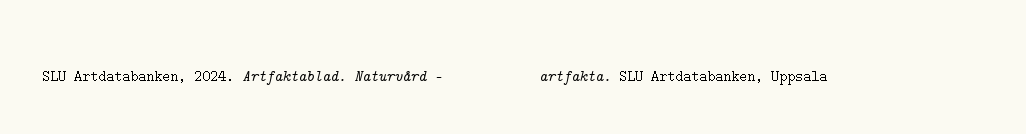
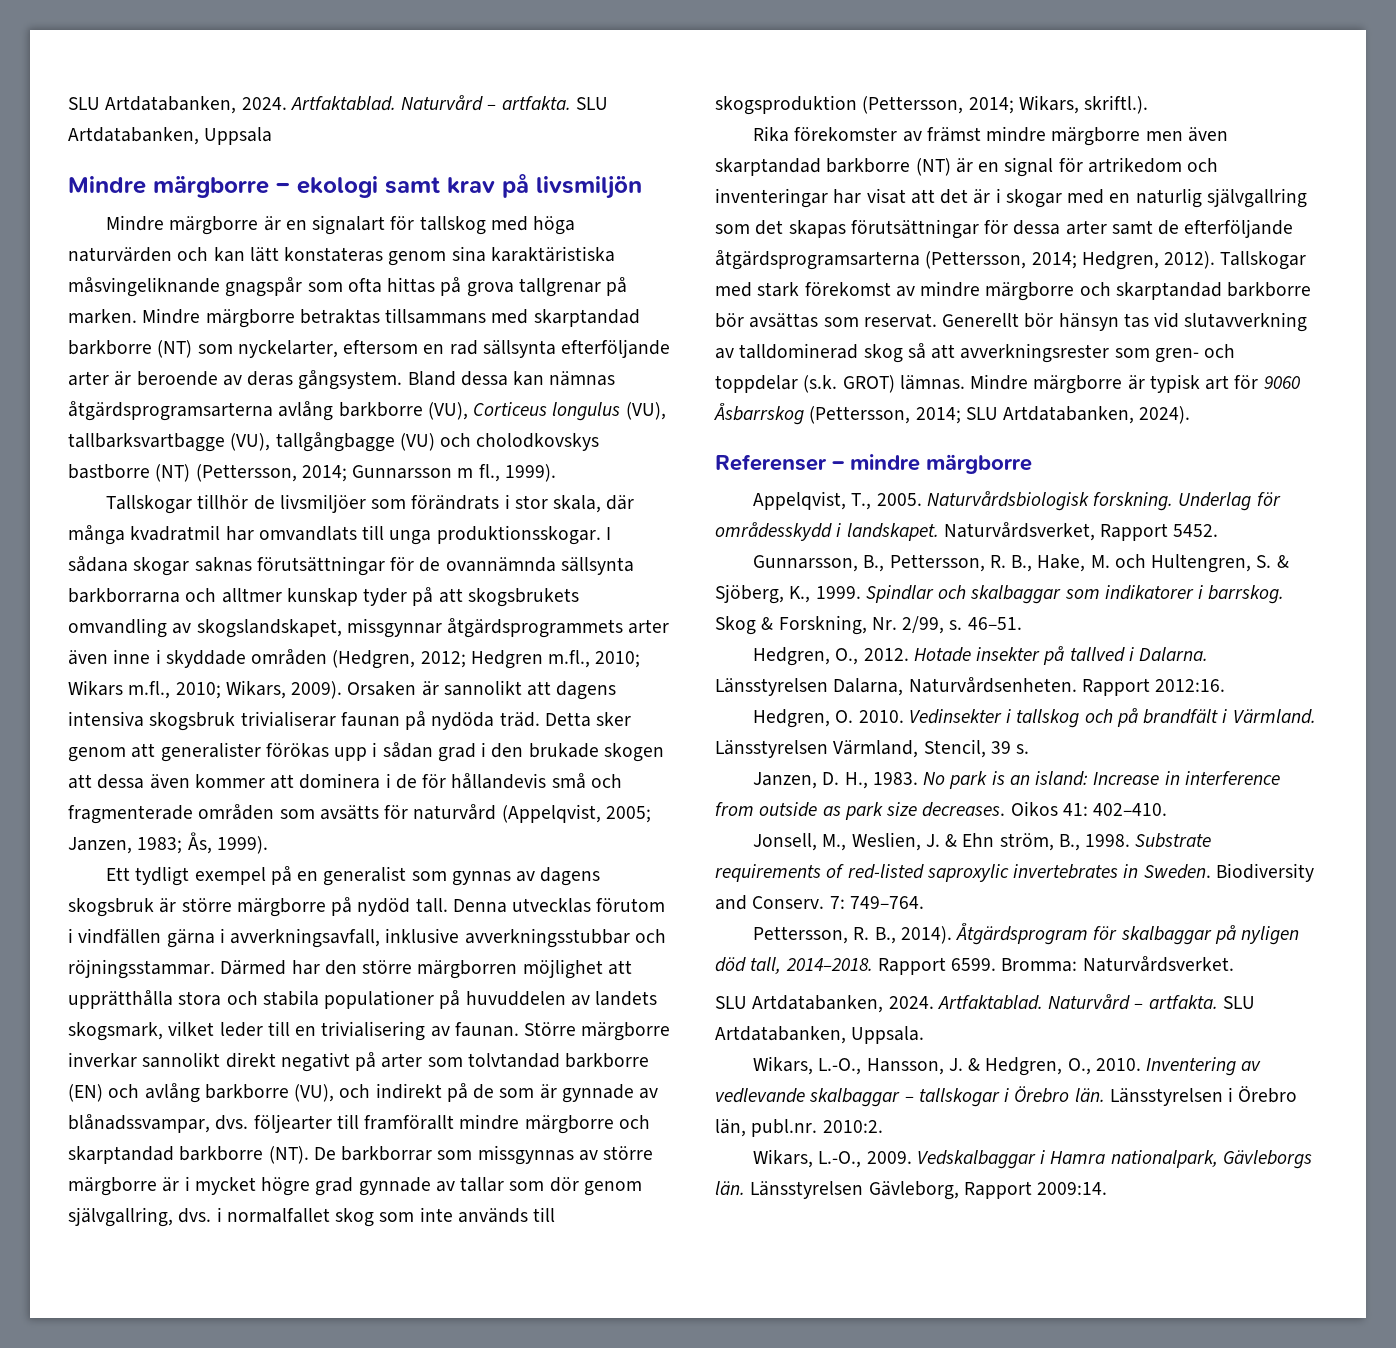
(827, 77) none -> [68,174,642,199] [106,215,576,235] [68,246,615,266] [68,277,628,297] [68,308,640,328] [68,339,671,358] [68,370,616,390] [68,401,666,421] [68,432,600,452] [68,464,556,482] [106,494,635,514] [68,525,611,545] [68,556,634,576] [68,587,579,607] [68,618,670,638] [68,649,641,669] [68,680,617,700] [68,711,632,731] [68,742,664,762] [68,773,622,789] [68,804,651,824] [68,832,268,854] [106,866,601,886] [68,897,666,917] [68,928,666,948] [68,959,632,979] [68,990,658,1009] [68,1021,671,1041] [68,1052,650,1072] [68,1083,659,1103] [68,1114,650,1134] [68,1145,654,1165] [68,1176,642,1196] [68,1207,556,1227] [715,95,1149,115] [753,126,1228,146] [715,157,1219,177] [715,188,1307,208] [715,219,1294,239] [715,250,1307,270] [715,281,1312,301] [715,312,1308,332] [715,343,1236,363] [715,374,1300,394] [714,403,1191,425] [715,454,1032,474] [753,491,1281,511] [715,522,1219,541] [753,554,1289,573] [715,584,1285,604] [715,615,1022,635] [753,646,1209,666] [715,677,1226,696] [753,708,1316,728] [715,739,1030,758] [753,771,1281,789] [715,801,1168,820] [753,832,1212,851] [715,863,1314,882] [715,895,924,910] [753,923,1300,945] [715,956,1234,975] [715,994,1255,1013] [715,1026,925,1044] [753,1056,1262,1076] [715,1086,1298,1107] [715,1119,883,1137] [753,1149,1312,1169] [715,1181,1108,1200] // Mindre märgborre – ekologi samt krav på livsmiljön // Mindre märgborre är en signalart för tallskog med höga naturvärden och kan lätt konstateras genom sina karaktäristiska måsvingeliknande gnagspår som ofta hittas på grova tallgrenar på marken. Mindre märgborre betraktas tillsammans med skarptandad barkborre (NT) som nyckelarter, eftersom en rad sällsynta efterföljande arter är beroende av deras gångsystem. Bland dessa kan nämnas åtgärdsprogramsarterna avlång barkborre (VU), Corticeus longulus (VU), tallbarksvartbagge (VU), tallgångbagge (VU) och cholodkovskys bastborre (NT) (Pettersson, 2014; Gunnarsson m fl., 1999). // Tallskogar tillhör de livsmiljöer som förändrats i stor skala, där många kvadratmil har omvandlats till unga produktionsskogar. I sådana skogar saknas förutsättningar för de ovannämnda sällsynta barkborrarna och alltmer kunskap tyder på att skogsbrukets omvandling av skogslandskapet, missgynnar åtgärdsprogrammets arter även inne i skyddade områden (Hedgren, 2012; Hedgren m.fl., 2010; Wikars m.fl., 2010; Wikars, 2009). Orsaken är sannolikt att dagens intensiva skogsbruk trivialiserar faunan på nydöda träd. Detta sker genom att generalister förökas upp i sådan grad i den brukade skogen att dessa även kommer att dominera i de för hållandevis små och fragmenterade områden som avsätts för naturvård (Appelqvist, 2005; Janzen, 1983; Ås, 1999). // Ett tydligt exempel på en generalist som gynnas av dagens skogsbruk är större märgborre på nydöd tall. Denna utvecklas förutom i vindfällen gärna i avverkningsavfall, inklusive avverkningsstubbar och röjningsstammar. Därmed har den större märgborren möjlighet att upprätthålla stora och stabila populationer på huvuddelen av landets skogsmark, vilket leder till en trivialisering av faunan. Större märgborre inverkar sannolikt direkt negativt på arter som tolvtandad barkborre (EN) och avlång barkborre (VU), och indirekt på de som är gynnade av blånadssvampar, dvs. följearter till framförallt mindre märgborre och skarptandad barkborre (NT). De barkborrar som missgynnas av större märgborre är i mycket högre grad gynnade av tallar som dör genom självgallring, dvs. i normalfallet skog som inte används till skogsproduktion (Pettersson, 2014; Wikars, skriftl.). // Rika förekomster av främst mindre märgborre men även skarptandad barkborre (NT) är en signal för artrikedom och inventeringar har visat att det är i skogar med en naturlig självgallring som det skapas förutsättningar för dessa arter samt de efterföljande åtgärdsprogramsarterna (Pettersson, 2014; Hedgren, 2012). Tallskogar med stark förekomst av mindre märgborre och skarptandad barkborre bör avsättas som reservat. Generellt bör hänsyn tas vid slutavverkning av talldominerad skog så att avverkningsrester som gren- och toppdelar (s.k. GROT) lämnas. Mindre märgborre är typisk art för 9060 Åsbarrskog (Pettersson, 2014; SLU Artdatabanken, 2024). // Referenser – mindre märgborre // Appelqvist, T., 2005. Naturvårdsbiologisk forskning. Underlag för områdesskydd i landskapet. Naturvårdsverket, Rapport 5452. // Gunnarsson, B., Pettersson, R. B., Hake, M. och Hultengren, S. & Sjöberg, K., 1999. Spindlar och skalbaggar som indikatorer i barrskog. Skog & Forskning, Nr. 2/99, s. 46–51. // Hedgren, O., 2012. Hotade insekter på tallved i Dalarna. Länsstyrelsen Dalarna, Naturvårdsenheten. Rapport 2012:16. // Hedgren, O. 2010. Vedinsekter i tallskog och på brandfält i Värmland. Länsstyrelsen Värmland, Stencil, 39 s. // Janzen, D. H., 1983. No park is an island: Increase in interference from outside as park size decreases. Oikos 41: 402–410. // Jonsell, M., Weslien, J. & Ehn ström, B., 1998. Substrate requirements of red-listed saproxylic invertebrates in Sweden. Biodiversity and Conserv. 7: 749–764. // Pettersson, R. B., 2014). Åtgärdsprogram för skalbaggar på nyligen död tall, 2014–2018. Rapport 6599. Bromma: Naturvårdsverket. // SLU Artdatabanken, 2024. Artfaktablad. Naturvård – artfakta. SLU Artdatabanken, Uppsala. // Wikars, L.-O., Hansson, J. & Hedgren, O., 2010. Inventering av vedlevande skalbaggar – tallskogar i Örebro län. Länsstyrelsen i Örebro län, publ.nr. 2010:2. // Wikars, L.-O., 2009. Vedskalbaggar i Hamra nationalpark, Gävleborgs län. Länsstyrelsen Gävleborg, Rapport 2009:14.

